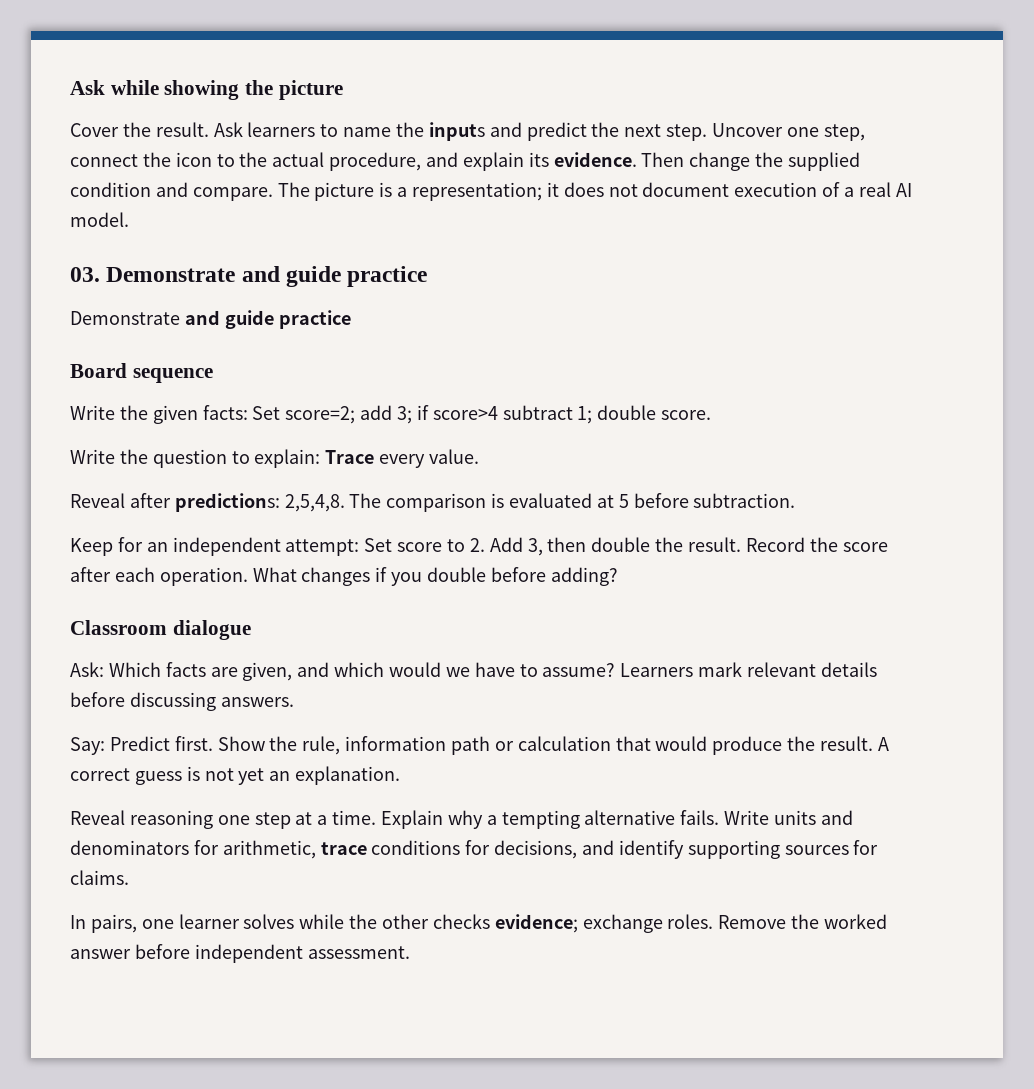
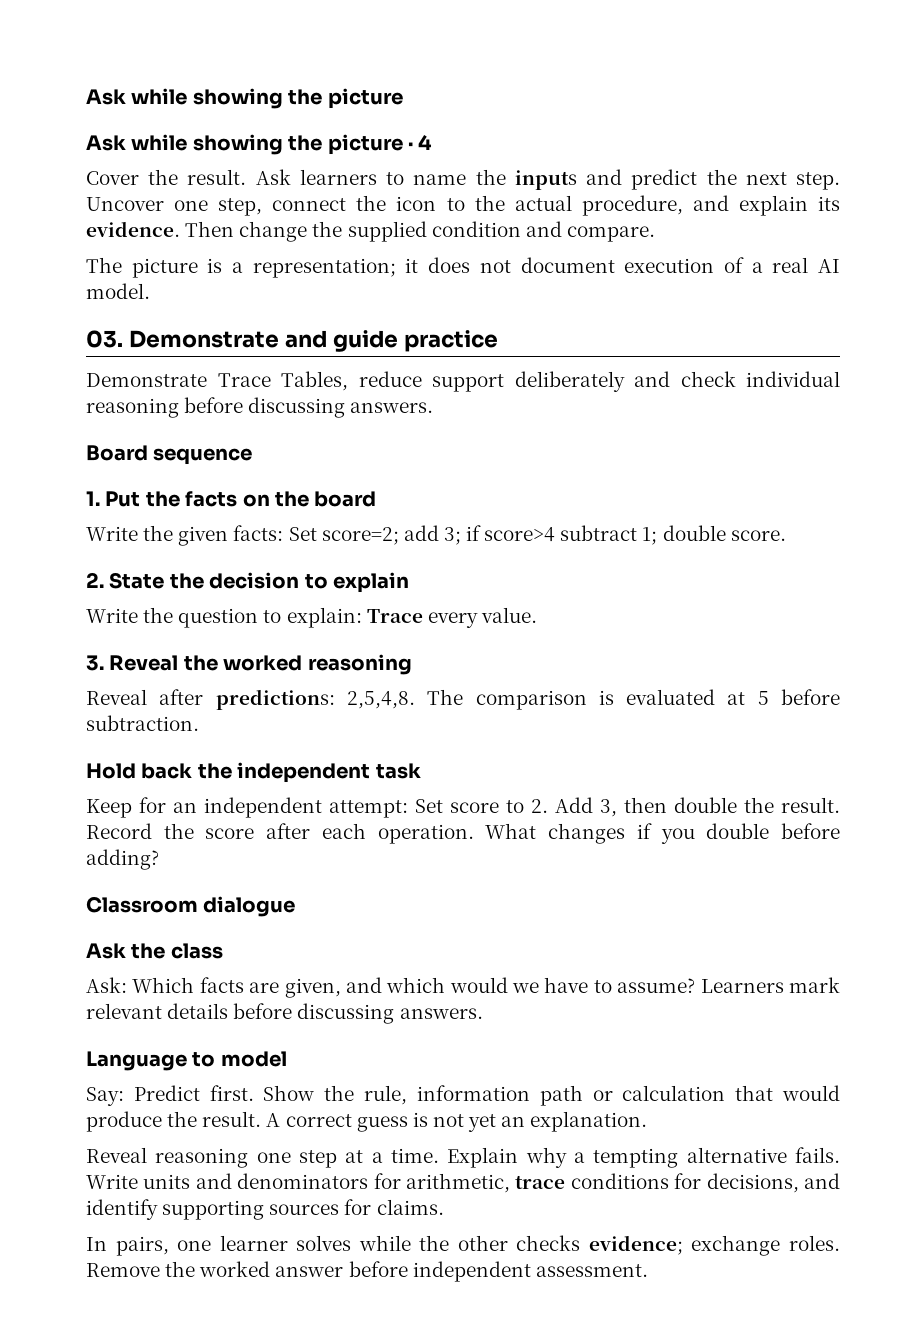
[70,80,343,100] Ask while showing the picture -> [86,88,403,109] [86,134,433,155] Ask while showing the picture // Ask while showing the picture · 4
(273, 194) none -> (655, 234) //
[184,310,351,329] [70,363,213,383] and guide practice // Board sequence -> [217,371,840,392] [86,397,434,418] [86,445,253,465] [86,491,377,507] Trace Tables, reduce support deliberately and check individual reasoning before discussing answers. // Board sequence // 1. Put the facts on the board
(712, 415) none -> [86,572,409,593] // 2. State the decision to explain
(480, 456) none -> [86,654,412,675] // 3. Reveal the worked reasoning
(796, 500) none -> [86,762,421,783] // Hold back the independent task
(251, 630) none -> [86,943,223,959] // Ask the class
(294, 702) none -> [86,1051,287,1071] // Language to model

